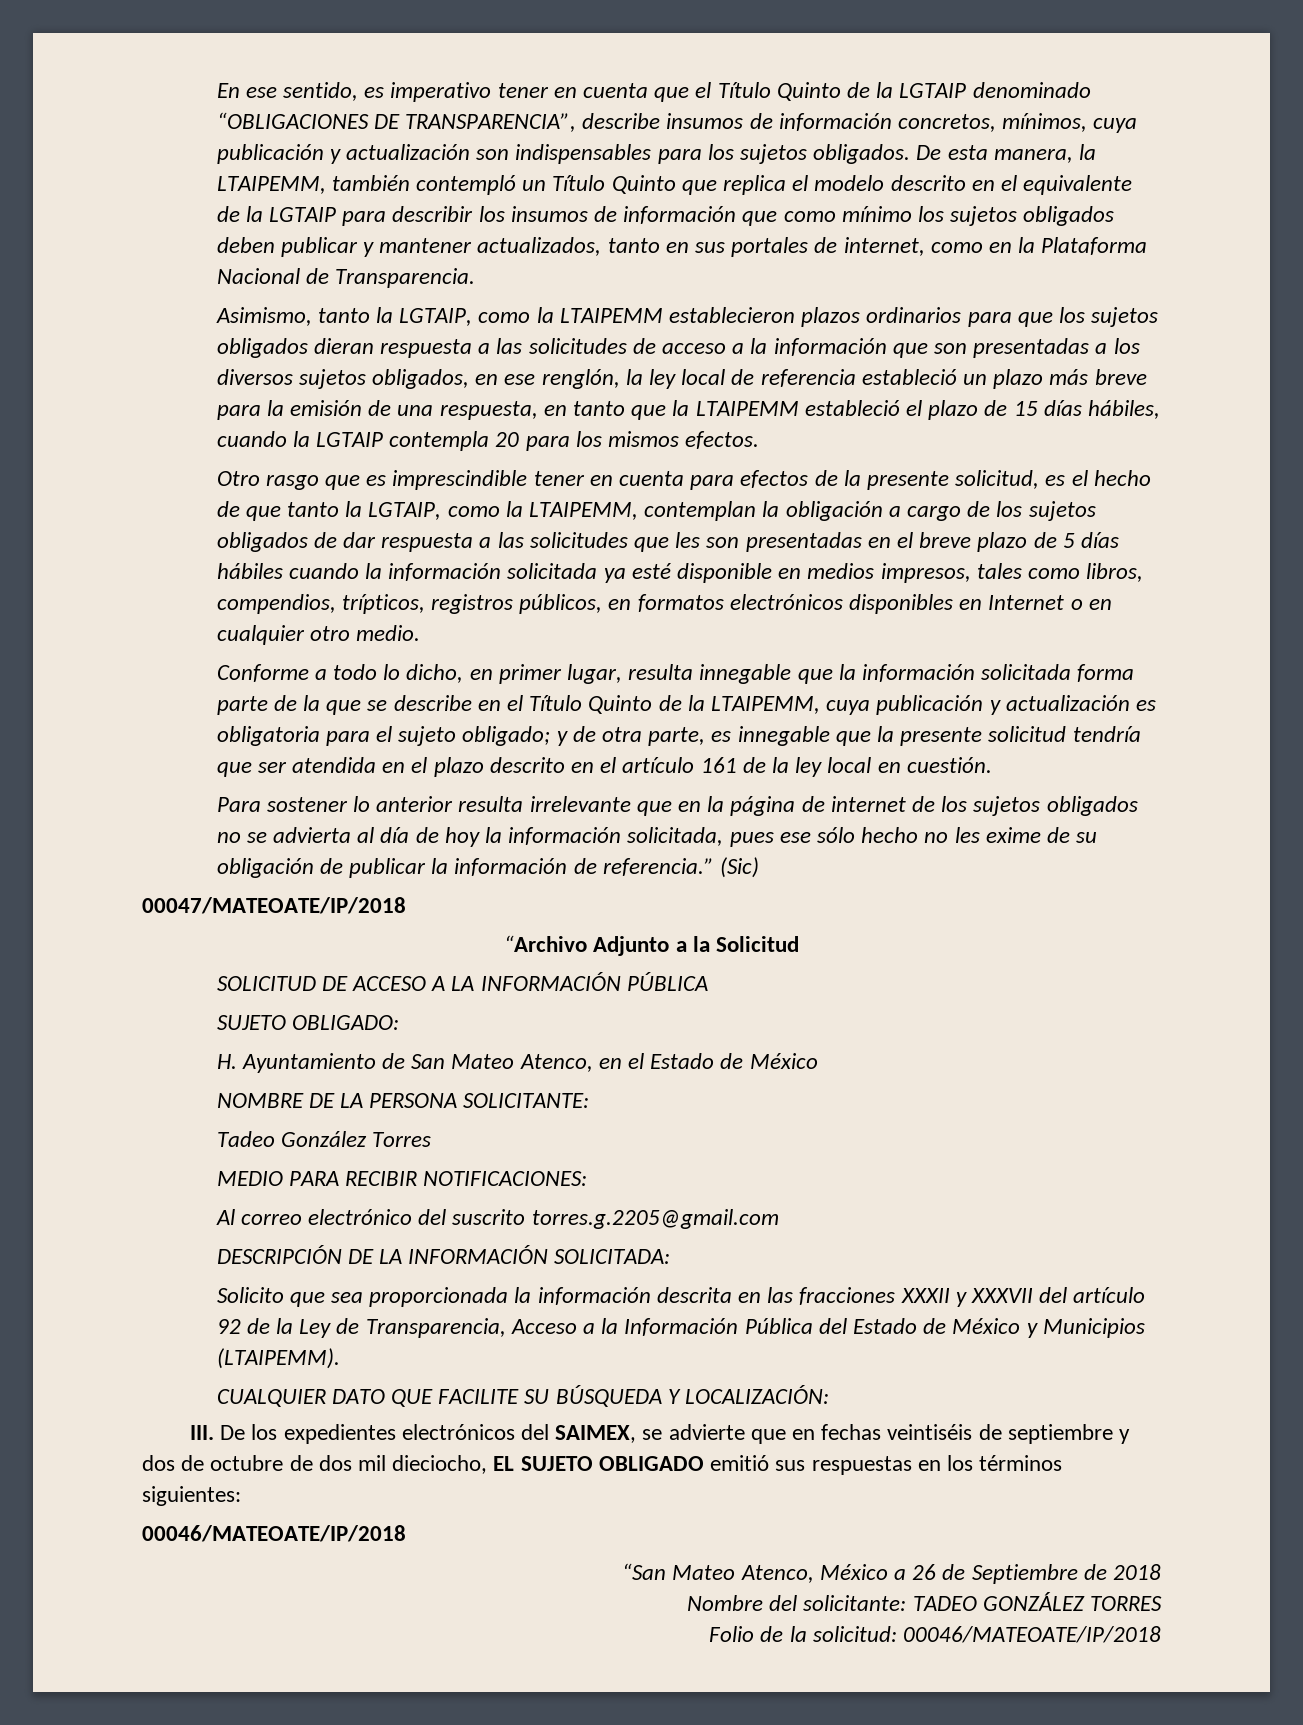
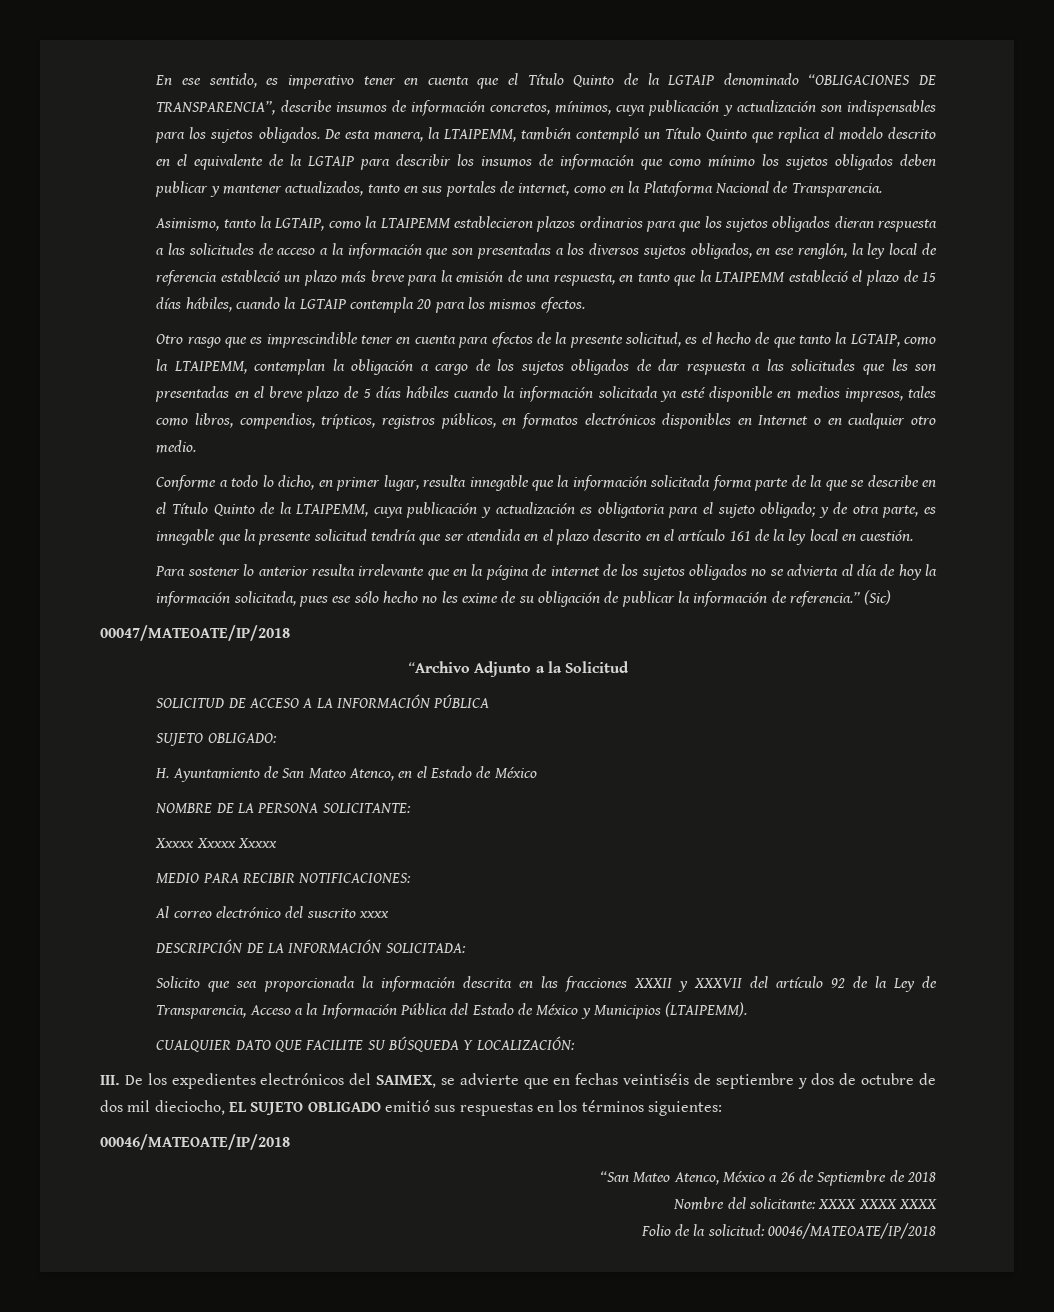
[216,1131,431,1147] Tadeo González Torres -> [155,838,278,848] Xxxxx Xxxxx Xxxxx
[531,1209,779,1229] torres.g.2205@gmail.com -> [359,911,390,918] xxxx
[912,1592,1163,1611] TADEO GONZÁLEZ TORRES -> [818,1199,938,1209] XXXX XXXX XXXX

